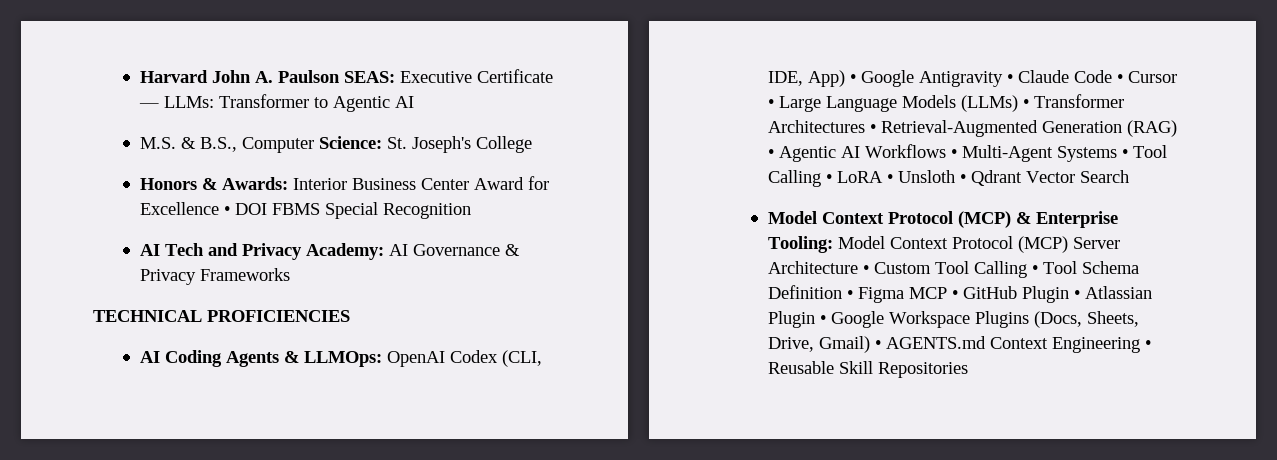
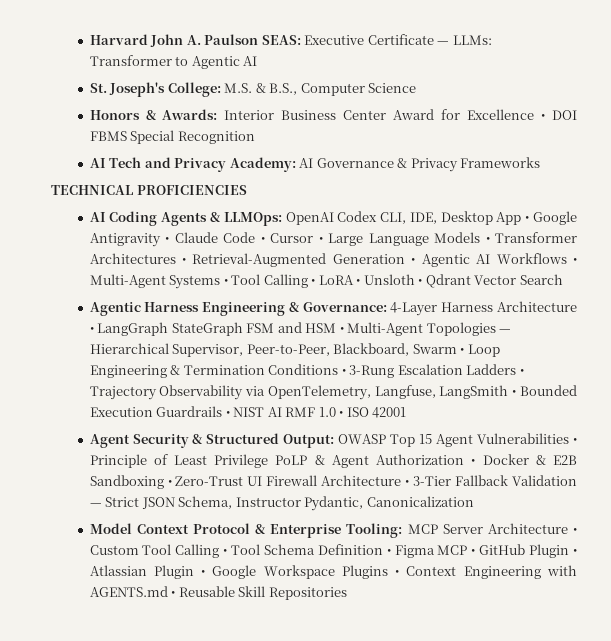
(414, 102) none -> [89,82,221,97] St. Joseph's College:
[318,136,532,153] Science: St. Joseph's College -> [368,83,417,93] Science
[501,350,542,367] [767,70,845,87] (CLI, IDE, App) -> [380,211,522,225] CLI, IDE, Desktop App
[960,95,1018,112] (LLMs) -> (481, 237) none
[1126,120,1177,137] (RAG) -> (405, 259) none
[767,211,1011,228] // Model Context Protocol (MCP) -> [89,301,577,316] [89,322,512,336] [89,343,500,357] [89,364,524,378] [89,385,577,400] [89,406,407,418] [89,433,577,448] [89,454,577,468] [89,475,577,489] [89,496,474,511] [89,523,250,534] // Agentic Harness Engineering & Governance: 4-Layer Harness Architecture • LangGraph StateGraph FSM and HSM • Multi-Agent Topologies — Hierarchical Supervisor, Peer-to-Peer, Blackboard, Swarm • Loop Engineering & Termination Conditions • 3-Rung Escalation Ladders • Trajectory Observability via OpenTelemetry, Langfuse, LangSmith • Bounded Execution Guardrails • NIST AI RMF 1.0 • ISO 42001 // Agent Security & Structured Output: OWASP Top 15 Agent Vulnerabilities • Principle of Least Privilege PoLP & Agent Authorization • Docker & E2B Sandboxing • Zero-Trust UI Firewall Architecture • 3-Tier Fallback Validation — Strict JSON Schema, Instructor Pydantic, Canonicalization // Model Context Protocol
[837,236,1068,253] Model Context Protocol (MCP) -> [407,524,438,534] MCP
[1033,311,1139,328] [767,336,1140,353] (Docs, Sheets, Drive, Gmail) • AGENTS.md Context Engineering -> [395,565,578,579] [89,586,168,597] • Context Engineering with AGENTS.md

